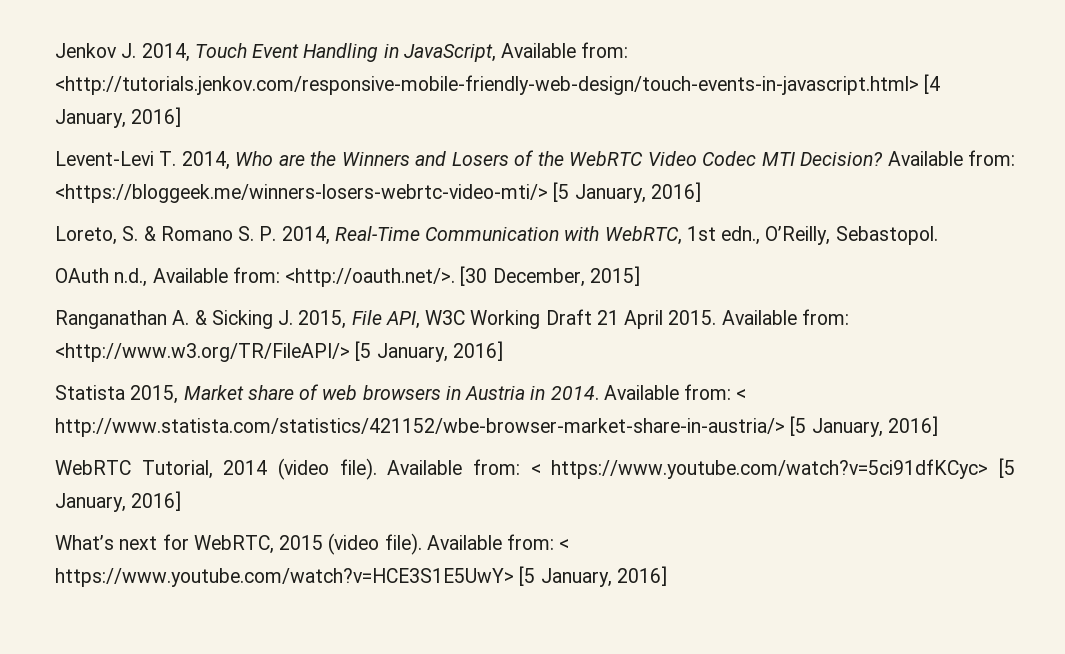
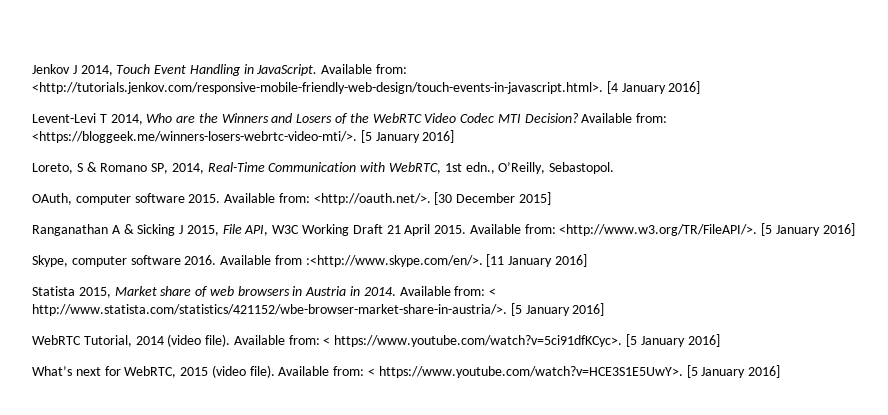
[121,43,137,58] J. -> [72,65,77,74] J
[403,42,629,62] [55,74,941,95] [55,109,126,128] JavaScript, Available from: <http://tutorials.jenkov.com/responsive-mobile-friendly-web-design/touch-events-in-javascript.html> [4 January, -> [256,64,408,76] [32,81,666,94] JavaScript. Available from: <http://tutorials.jenkov.com/responsive-mobile-friendly-web-design/touch-events-in-javascript.html>. [4 January
[159,151,177,166] T. -> [99,114,107,123] T
[55,182,646,203] <https://bloggeek.me/winners-losers-webrtc-video-mti/> [5 January, -> [32,130,420,143] <https://bloggeek.me/winners-losers-webrtc-video-mti/>. [5 January
[122,226,139,241] S. -> [76,163,83,172] S
[238,226,277,241] S. P. -> [151,163,169,174] SP,
[55,268,148,287] OAuth n.d., -> [32,193,221,205] OAuth, computer software 2015.
[492,268,585,287] December, -> [456,193,516,203] December
[172,310,190,325] A. -> [111,225,121,234] A
[278,310,294,325] J. -> [179,225,184,234] J
[55,341,448,362] <http://www.w3.org/TR/FileAPI/> [5 January, -> [559,223,855,236] [32,254,553,267] <http://www.w3.org/TR/FileAPI/>. [5 January 2016] // Skype, computer software 2016. Available from :<http://www.skype.com/en/>. [11 January
[55,416,883,437] http://www.statista.com/statistics/421152/wbe-browser-market-share-in-austria/> [5 January, -> [32,303,570,316] http://www.statista.com/statistics/421152/wbe-browser-market-share-in-austria/>. [5 January
[551,458,1016,479] [55,493,126,512] https://www.youtube.com/watch?v=5ci91dfKCyc> [5 January, -> [334,334,685,347] https://www.youtube.com/watch?v=5ci91dfKCyc>. [5 January
[55,566,612,587] https://www.youtube.com/watch?v=HCE3S1E5UwY> [5 January, -> [378,365,746,378] https://www.youtube.com/watch?v=HCE3S1E5UwY>. [5 January

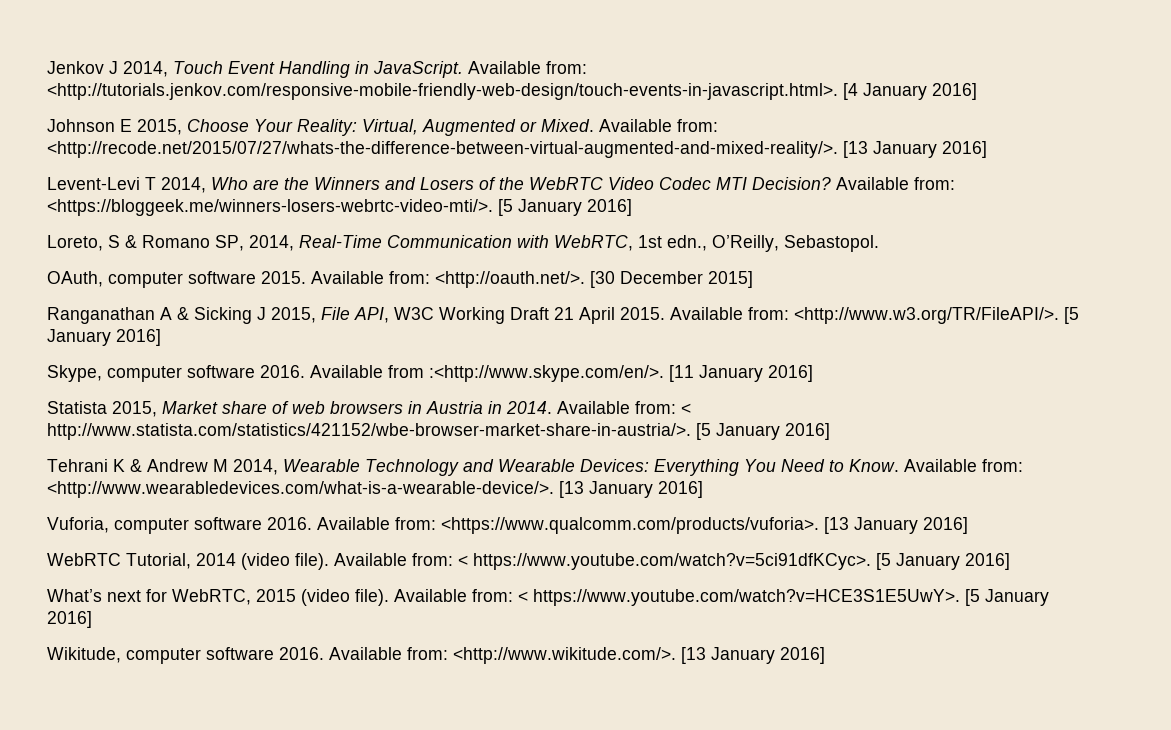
(701, 87) none -> [47,119,718,136] [47,141,987,158] // Johnson E 2015, Choose Your Reality: Virtual, Augmented or Mixed. Available from: <http://recode.net/2015/07/27/whats-the-difference-between-virtual-augmented-and-mixed-reality/>. [13 January 2016]
(605, 309) none -> [47,459,1023,476] [47,481,703,498] [47,517,968,534] // Tehrani K & Andrew M 2014, Wearable Technology and Wearable Devices: Everything You Need to Know. Available from: <http://www.wearabledevices.com/what-is-a-wearable-device/>. [13 January 2016] // Vuforia, computer software 2016. Available from: <https://www.qualcomm.com/products/vuforia>. [13 January 2016]
(781, 371) none -> [47,647,825,664] // Wikitude, computer software 2016. Available from: <http://www.wikitude.com/>. [13 January 2016]

